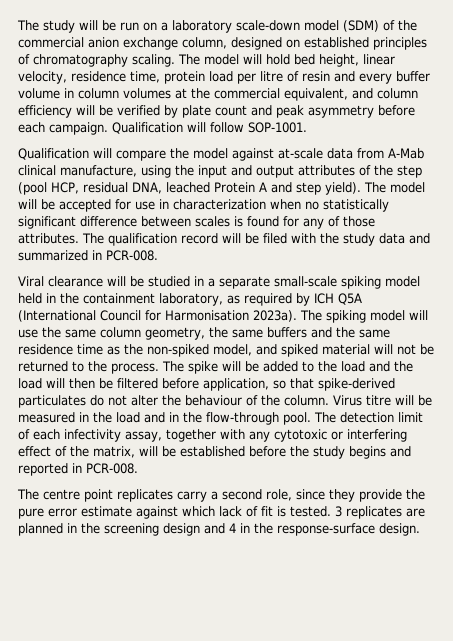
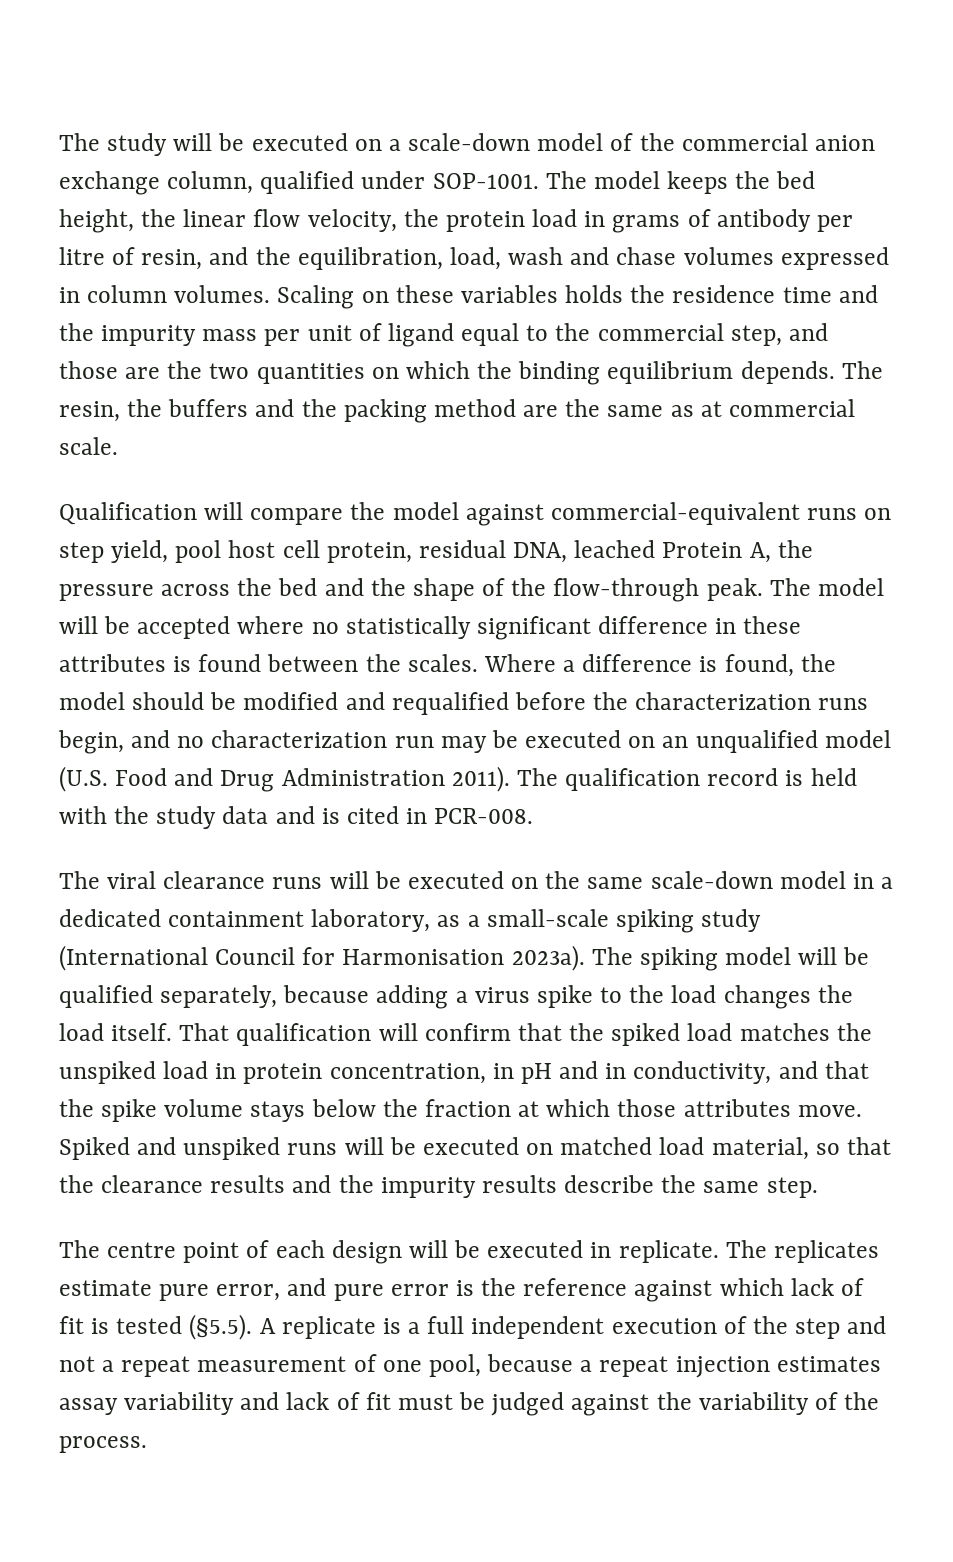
[120,22,139,31] run -> [251,133,348,151] executed
[172,20,379,33] laboratory scale-down model (SDM) -> [408,133,604,151] scale-down model
[231,37,427,50] [18,54,395,67] [18,71,430,84] [18,88,418,101] [18,105,415,118] [18,122,307,135] designed on established principles of chromatography scaling. The model will hold bed height, linear velocity, residence time, protein load per litre of resin and every buffer volume in column volumes at the commercial equivalent, and column efficiency will be verified by plate count and peak asymmetry before each campaign. Qualification will follow SOP-1001. -> [260,171,816,194] [59,209,853,233] [59,247,889,270] [59,285,878,309] [59,323,828,347] [59,361,883,385] [59,399,855,423] [59,437,118,455] qualified under SOP-1001. The model keeps the bed height, the linear flow velocity, the protein load in grams of antibody per litre of resin, and the equilibration, load, wash and chase volumes expressed in column volumes. Scaling on these variables holds the residence time and the impurity mass per unit of ligand equal to the commercial step, and those are the two quantities on which the binding equilibrium depends. The resin, the buffers and the packing method are the same as at commercial scale.
[278,148,424,159] [18,165,422,178] [18,182,361,195] at-scale data from A-Mab clinical manufacture, using the input and output attributes of the step (pool HCP, residual DNA, leached Protein A and step yield). -> [550,502,892,525] [59,540,813,563] [59,578,763,602] commercial-equivalent runs on step yield, pool host cell protein, residual DNA, leached Protein A, the pressure across the bed and the shape of the flow-through peak.
[115,199,389,212] [18,216,375,229] [18,233,287,246] for use in characterization when no statistically significant difference between scales is found for any of those attributes. The qualification record will be filed -> [237,616,802,640] [59,654,836,677] [59,692,869,715] [58,730,891,754] [59,766,857,792] where no statistically significant difference in these attributes is found between the scales. Where a difference is found, the model should be modified and requalified before the characterization runs begin, and no characterization run may be executed on an unqualified model (U.S. Food and Drug Administration 2011). The qualification record is held
[18,250,158,261] [18,276,420,289] [18,293,362,306] summarized in PCR-008. // Viral clearance will be studied in a separate small-scale spiking model held in the containment laboratory, as required by ICH Q5A -> [321,806,534,824] [59,871,894,889] [59,909,762,933] is cited in PCR-008. // The viral clearance runs will be executed on the same scale-down model in a dedicated containment laboratory, as a small-scale spiking study
[18,327,390,340] [18,344,434,357] [18,361,413,374] [18,378,395,391] [18,395,432,408] [18,412,423,425] [18,429,407,442] [18,446,411,459] [18,463,138,476] [17,489,425,502] [18,506,132,519] use the same column geometry, the same buffers and the same residence time as the non-spiked model, and spiked material will not be returned to the process. The spike will be added to the load and the load will then be filtered before application, so that spike-derived particulates do not alter the behaviour of the column. Virus titre will be measured in the load and in the flow-through pool. The detection limit of each infectivity assay, together with any cytotoxic or interfering effect of the matrix, will be established before the study begins and reported in PCR-008. // The centre point replicates carry a second role, since they provide the pure error estimate -> [843,947,870,965] [59,985,853,1009] [59,1023,872,1046] [59,1061,869,1084] [59,1099,862,1122] [59,1137,891,1160] [59,1175,818,1198] [59,1240,879,1264] [59,1278,628,1301] be qualified separately, because adding a virus spike to the load changes the load itself. That qualification will confirm that the spiked load matches the unspiked load in protein concentration, in pH and in conductivity, and that the spike volume stays below the fraction at which those attributes move. Spiked and unspiked runs will be executed on matched load material, so that the clearance results and the impurity results describe the same step. // The centre point of each design will be executed in replicate. The replicates estimate pure error, and pure error is the reference
[290,506,425,519] [18,523,420,536] tested. 3 replicates are planned in the screening design and 4 in the response-surface design. -> [116,1314,887,1340] [59,1354,881,1378] [59,1392,880,1416] [59,1436,147,1453] tested (§5.5). A replicate is a full independent execution of the step and not a repeat measurement of one pool, because a repeat injection estimates assay variability and lack of fit must be judged against the variability of the process.

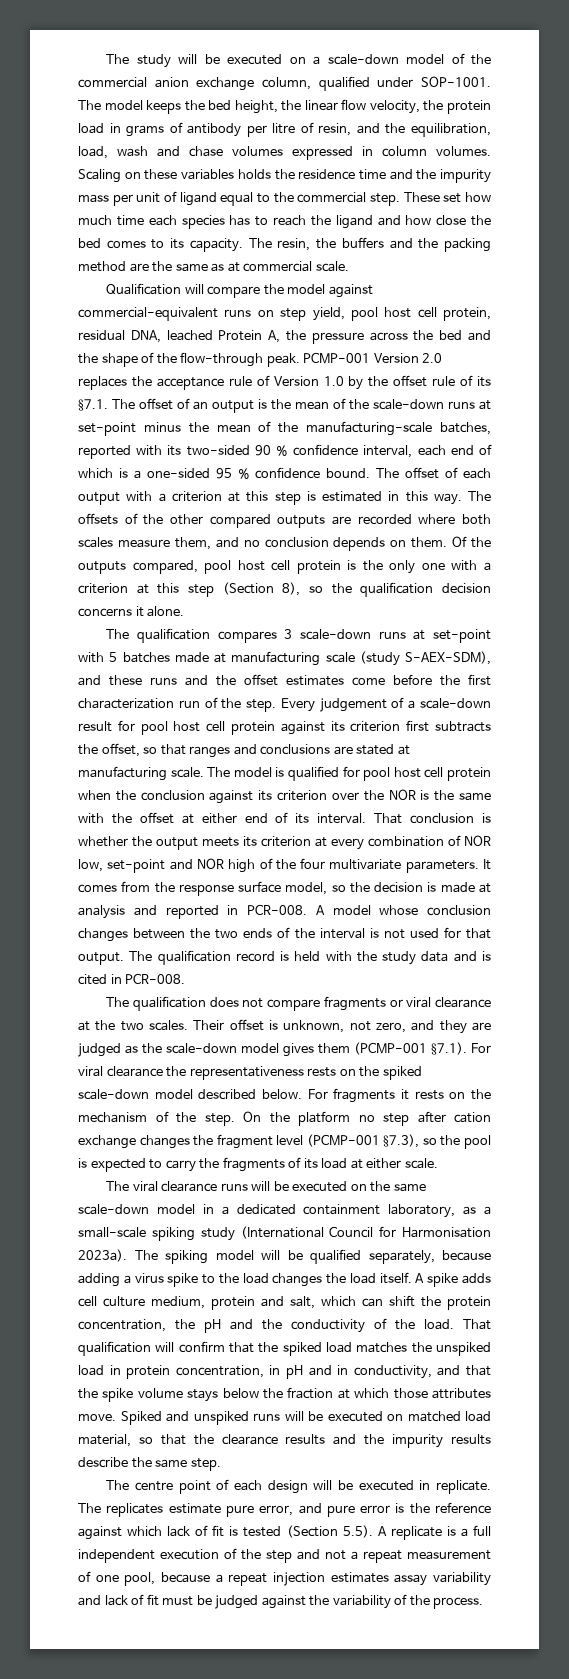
[730,323,828,346] [59,361,835,385] step, and those are the two quantities on which the binding equilibrium depends. -> [370,192,492,206] [78,215,491,229] [78,238,243,252] step. These set how much time each species has to reach the ligand and how close the bed comes to its capacity.
[769,578,884,596] [59,616,802,640] [59,654,836,677] [59,692,869,715] [58,730,891,754] [59,766,510,792] The model will be accepted where no statistically significant difference in these attributes is found between the scales. Where a difference is found, the model should be modified and requalified before the characterization runs begin, and no characterization run may be executed on an unqualified model (U.S. Food and Drug Administration 2011). -> [303,352,443,364] [78,375,492,390] [78,398,491,413] [78,421,491,436] [78,444,492,459] [78,467,492,479] [78,491,491,505] [78,513,492,528] [78,536,491,551] [78,560,492,574] [78,582,491,597] [78,606,185,617] [106,628,491,643] [78,651,491,666] [78,674,491,686] [78,697,491,712] [78,720,492,735] [78,743,410,758] [78,766,492,781] [78,789,491,804] [78,812,492,824] [78,835,491,850] [78,858,492,873] [78,881,491,896] [78,904,491,919] [78,927,491,942] [78,952,124,965] PCMP-001 Version 2.0 replaces the acceptance rule of Version 1.0 by the offset rule of its §7.1. The offset of an output is the mean of the scale-down runs at set-point minus the mean of the manufacturing-scale batches, reported with its two-sided 90 % confidence interval, each end of which is a one-sided 95 % confidence bound. The offset of each output with a criterion at this step is estimated in this way. The offsets of the other compared outputs are recorded where both scales measure them, and no conclusion depends on them. Of the outputs compared, pool host cell protein is the only one with a criterion at this step (Section 8), so the qualification decision concerns it alone. // The qualification compares 3 scale-down runs at set-point with 5 batches made at manufacturing scale (study S-AEX-SDM), and these runs and the offset estimates come before the first characterization run of the step. Every judgement of a scale-down result for pool host cell protein against its criterion first subtracts the offset, so that ranges and conclusions are stated at manufacturing scale. The model is qualified for pool host cell protein when the conclusion against its criterion over the NOR is the same with the offset at either end of its interval. That conclusion is whether the output meets its criterion at every combination of NOR low, set-point and NOR high of the four multivariate parameters. It comes from the response surface model, so the decision is made at analysis and reported in PCR-008. A model whose conclusion changes between the two ends of the interval is not used for that output.
(534, 816) none -> [106,996,491,1011] [78,1019,491,1034] [78,1042,491,1057] [78,1066,422,1080] [78,1088,492,1103] [78,1111,491,1126] [78,1134,491,1149] [78,1157,438,1172] // The qualification does not compare fragments or viral clearance at the two scales. Their offset is unknown, not zero, and they are judged as the scale-down model gives them (PCMP-001 §7.1). For viral clearance the representativeness rests on the spiked scale-down model described below. For fragments it rests on the mechanism of the step. On the platform no step after cation exchange changes the fragment level (PCMP-001 §7.3), so the pool is expected to carry the fragments of its load at either scale.
(173, 1032) none -> [415,1273,492,1287] [78,1295,491,1310] [78,1318,454,1333] A spike adds cell culture medium, protein and salt, which can shift the protein concentration, the pH and the conductivity of the load.
[189,1314,253,1340] (§5.5). -> [286,1525,373,1538] (Section 5.5).

